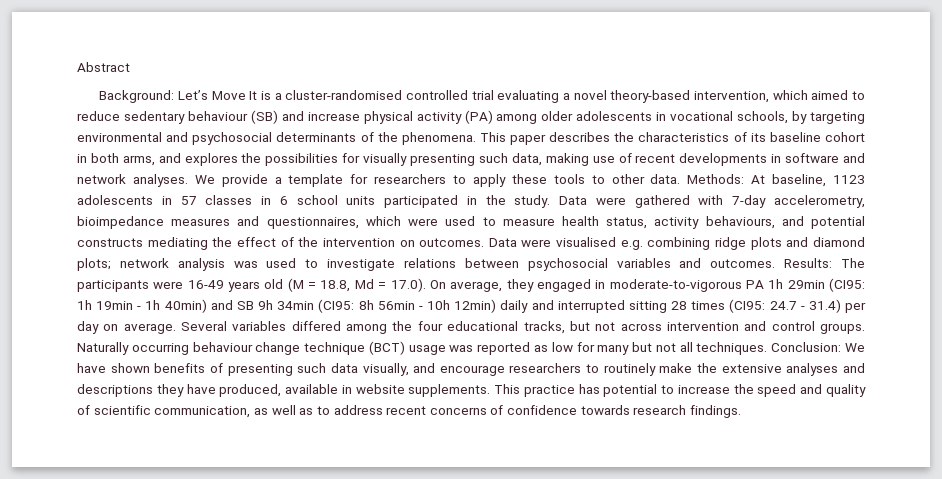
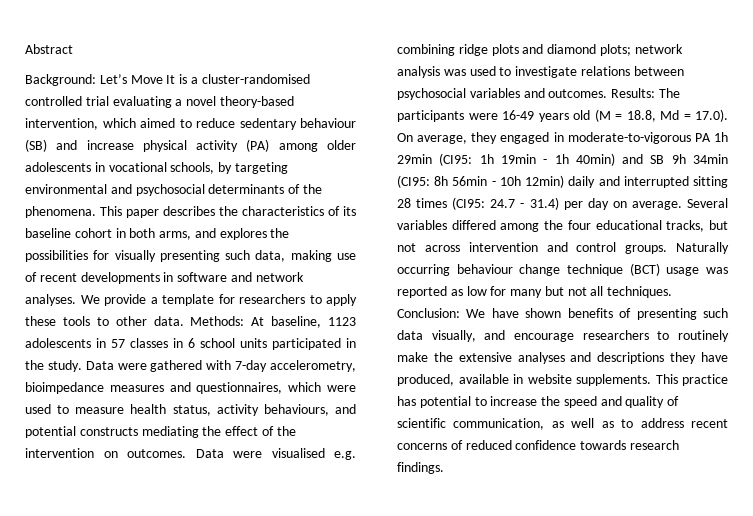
(504, 410) none -> [465,440,512,450] reduced

